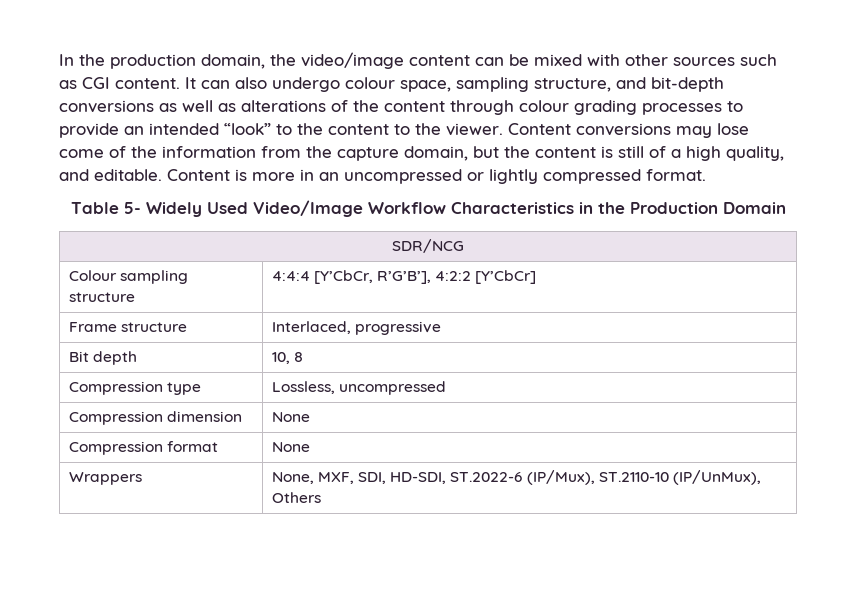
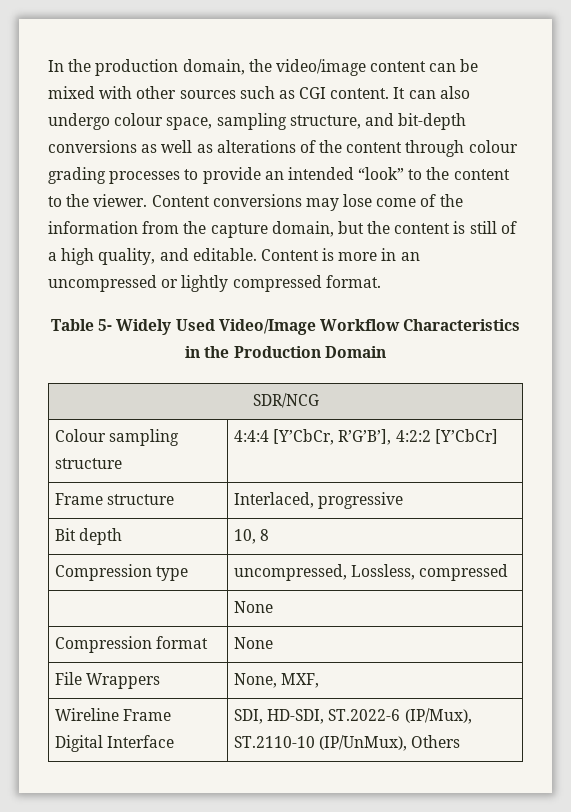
[271,381,446,395] [68,411,242,425] Lossless, uncompressed // Compression dimension -> [233,564,509,581] uncompressed, Lossless, compressed //
(310, 447) none -> [54,672,82,685] File
(354, 478) none -> [54,708,172,721] [54,735,175,752] // Wireline Frame Digital Interface |

